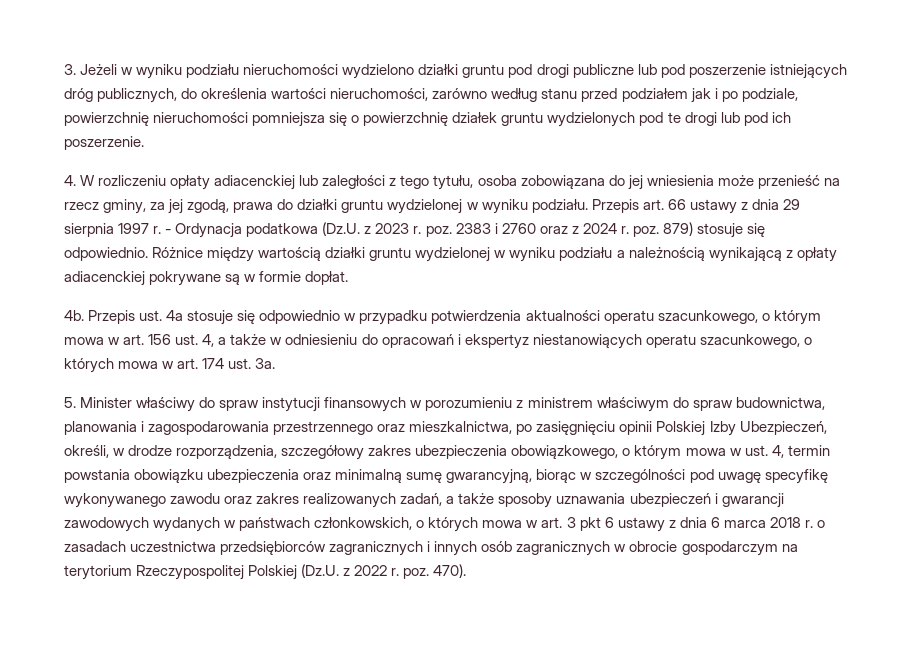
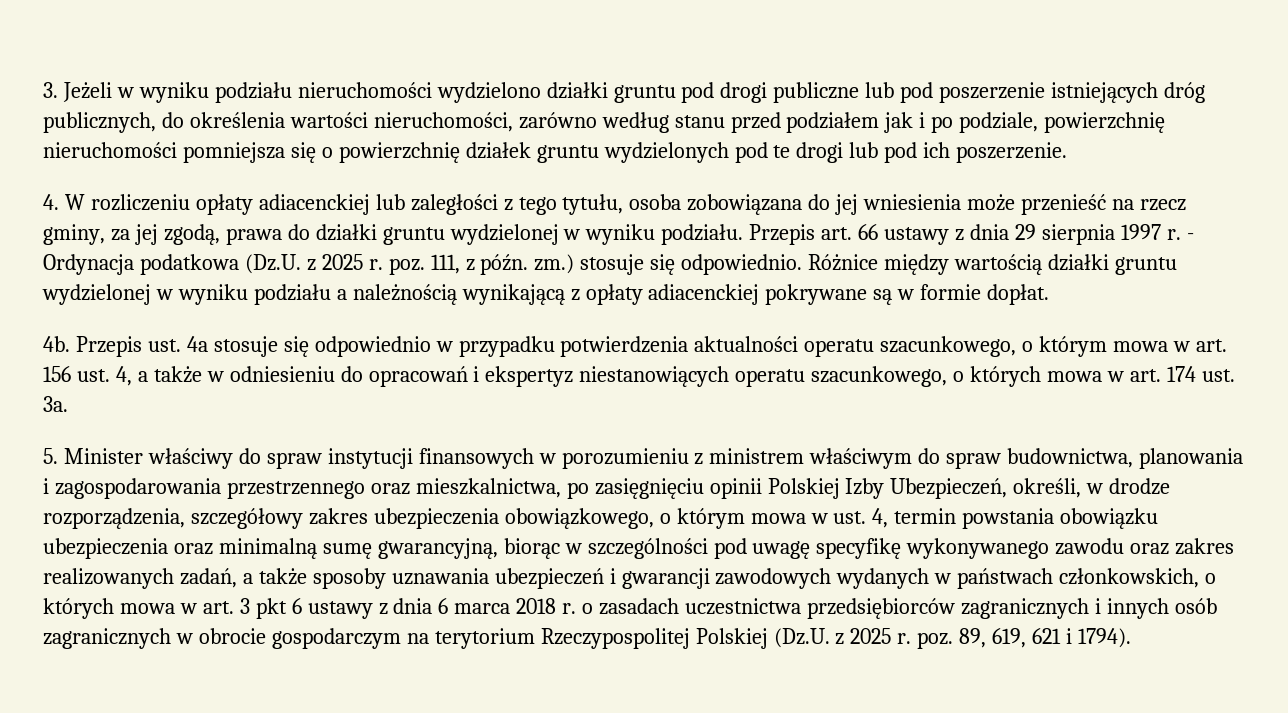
[375,222,693,237] 2023 r. poz. 2383 i 2760 oraz z 2024 r. poz. 879) -> [321,254,575,275] 2025 r. poz. 111, z późn. zm.)
[354,564,467,579] 2022 r. poz. 470). -> [850,628,1131,649] 2025 r. poz. 89, 619, 621 i 1794).

